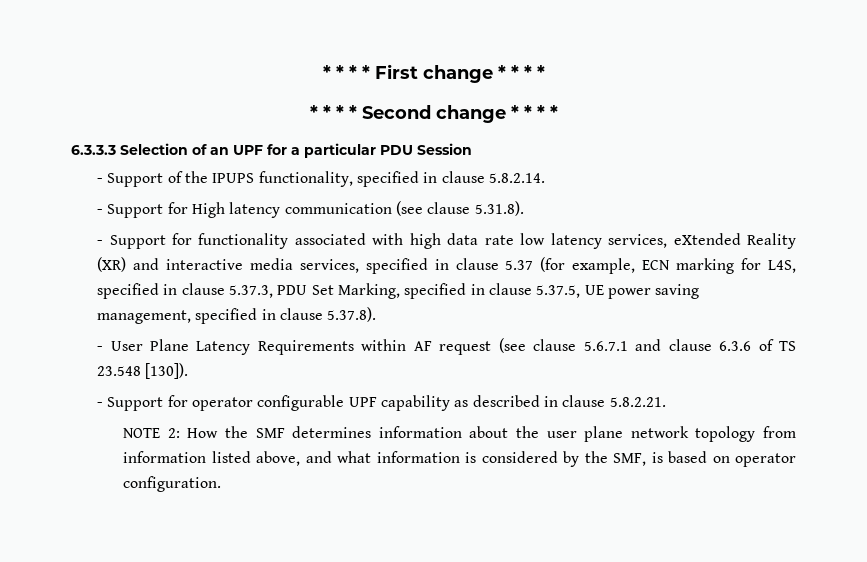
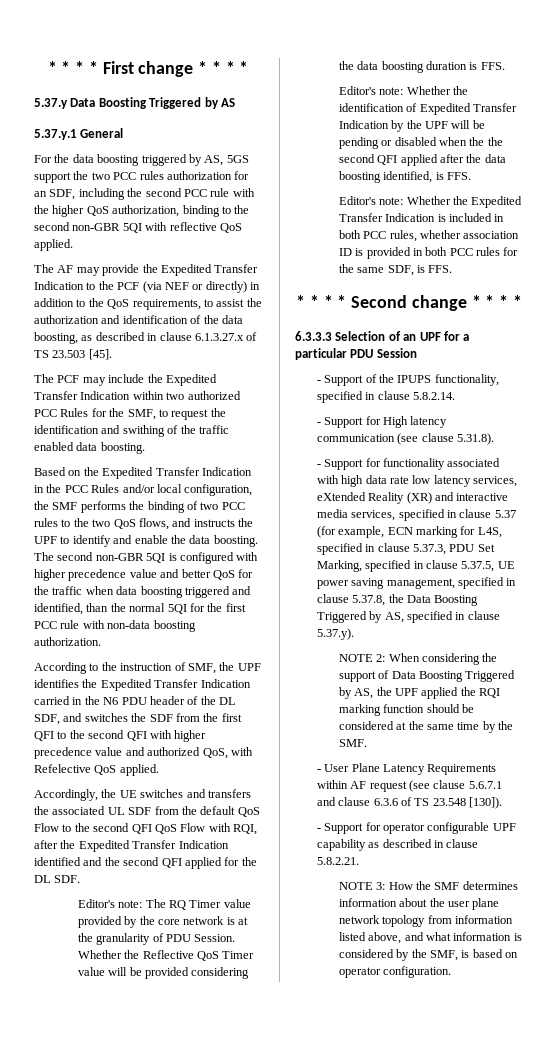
(545, 72) none -> [34,97,235,109] [34,128,124,140] [34,154,249,166] [34,171,250,183] [34,188,255,200] [34,205,250,217] [34,222,242,233] [34,239,73,251] [34,264,259,276] [34,281,260,293] [34,298,262,310] [34,315,243,324] [34,332,258,344] [34,349,112,360] [34,374,217,386] [34,391,241,400] [34,408,226,420] [34,425,229,437] [34,442,145,454] [34,467,252,479] [34,484,253,496] [34,501,245,513] [34,518,253,530] [34,535,258,547] [34,552,259,564] [34,569,254,581] [34,586,252,598] [34,603,246,615] [34,620,196,632] [34,637,101,646] [34,662,261,674] [34,679,251,691] [34,696,236,705] [34,713,242,725] [34,730,207,742] [34,747,253,759] [34,764,159,776] [34,789,251,801] [34,806,260,817] [34,823,257,835] [34,840,229,852] [34,857,257,869] [34,875,81,883] [77,899,251,910] [77,916,249,928] [77,933,236,945] [77,950,255,961] [77,967,250,979] [338,61,505,73] [338,86,468,95] [338,103,517,115] [338,120,485,132] [338,137,503,149] [338,154,506,166] [338,171,471,183] [338,196,523,208] [338,213,505,222] [338,230,520,242] [338,247,519,259] [338,264,453,276] // 5.37.y Data Boosting Triggered by AS // 5.37.y.1 General // For the data boosting triggered by AS, 5GS support the two PCC rules authorization for an SDF, including the second PCC rule with the higher QoS authorization, binding to the second non-GBR 5QI with reflective QoS applied. // The AF may provide the Expedited Transfer Indication to the PCF (via NEF or directly) in addition to the QoS requirements, to assist the authorization and identification of the data boosting, as described in clause 6.1.3.27.x of TS 23.503 [45]. // The PCF may include the Expedited Transfer Indication within two authorized PCC Rules for the SMF, to request the identification and swithing of the traffic enabled data boosting. // Based on the Expedited Transfer Indication in the PCC Rules and/or local configuration, the SMF performs the binding of two PCC rules to the two QoS flows, and instructs the UPF to identify and enable the data boosting. The second non-GBR 5QI is configured with higher precedence value and better QoS for the traffic when data boosting triggered and identified, than the normal 5QI for the first PCC rule with non-data boosting authorization. // According to the instruction of SMF, the UPF identifies the Expedited Transfer Indication carried in the N6 PDU header of the DL SDF, and switches the SDF from the first QFI to the second QFI with higher precedence value and authorized QoS, with Refelective QoS applied. // Accordingly, the UE switches and transfers the associated UL SDF from the default QoS Flow to the second QFI QoS Flow with RQI, after the Expedited Transfer Indication identified and the second QFI applied for the DL SDF. // Editor's note: The RQ Timer value provided by the core network is at the granularity of PDU Session. Whether the Reflective QoS Timer value will be provided considering the data boosting duration is FFS. // Editor's note: Whether the identification of Expedited Transfer Indication by the UPF will be pending or disabled when the the second QFI applied after the data boosting identified, is FFS. // Editor's note: Whether the Expedited Transfer Indication is included in both PCC rules, whether association ID is provided in both PCC rules for the same SDF, is FFS.
[327,307,377,322] 5.37.8). -> [352,594,479,606] [316,611,500,623] [316,628,354,640] [338,653,498,665] [338,670,516,682] [338,687,501,699] [338,704,474,716] [338,721,514,733] [338,739,367,747] 5.37.8, the Data Boosting Triggered by AS, specified in clause 5.37.y). // NOTE 2: When considering the support of Data Boosting Triggered by AS, the UPF applied the RQI marking function should be considered at the same time by the SMF.
[167,428,180,438] 2: -> [376,882,386,890] 3:

